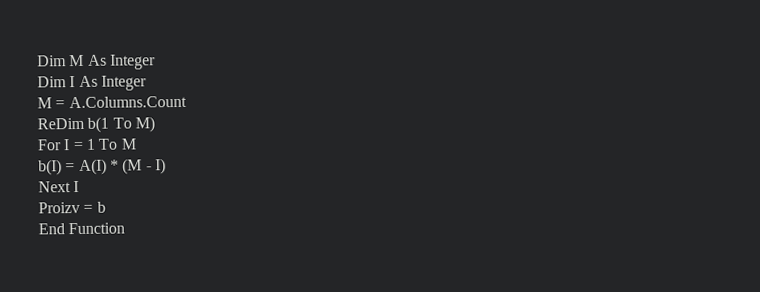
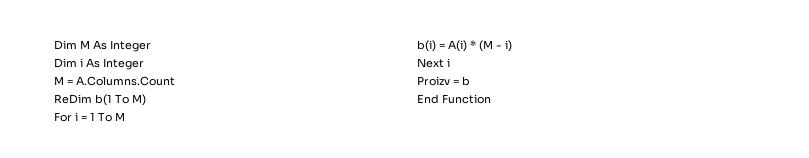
[69,76,76,88] I -> [80,58,83,67] i
[63,139,71,151] I -> [75,112,78,121] i
[38,158,107,176] b(I) = A(I) -> [417,40,467,52] b(i) = A(i)
[154,158,166,175] I) -> [505,40,512,52] i)
[73,180,80,193] I -> [447,58,450,67] i

